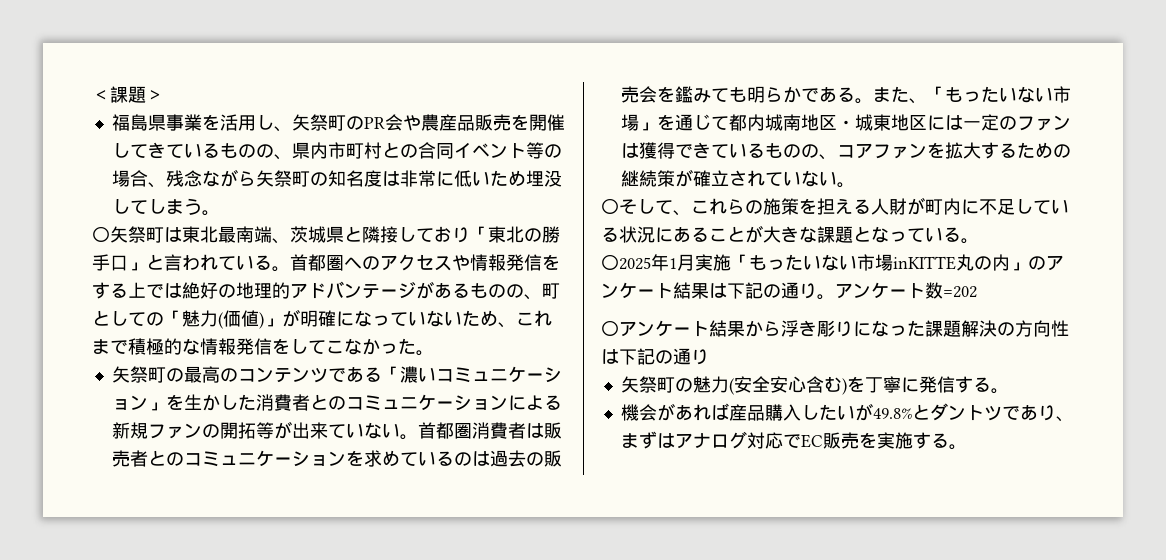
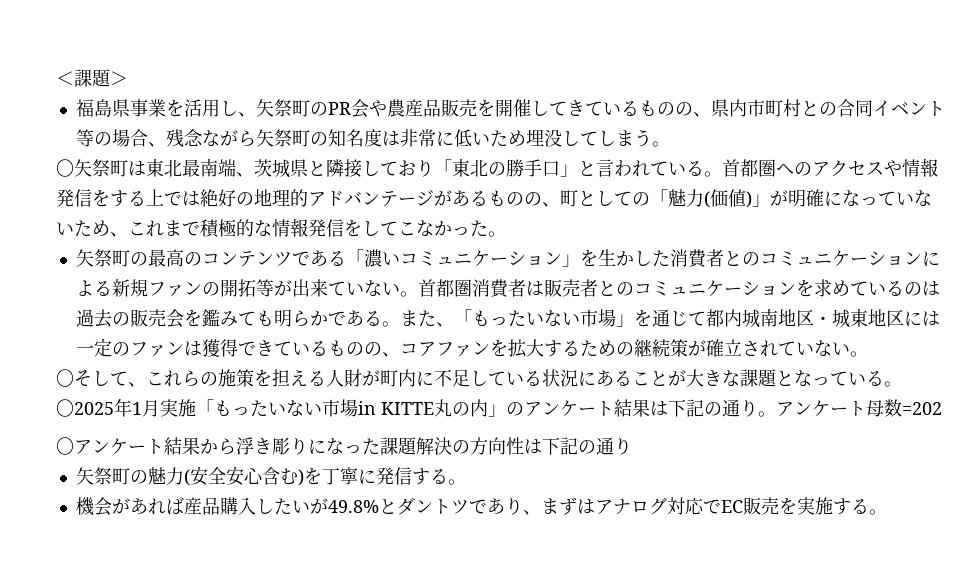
[893,256,956,270] inKITTE -> [358,401,434,415] in KITTE
(925, 291) none -> [866,400,884,417] 母

